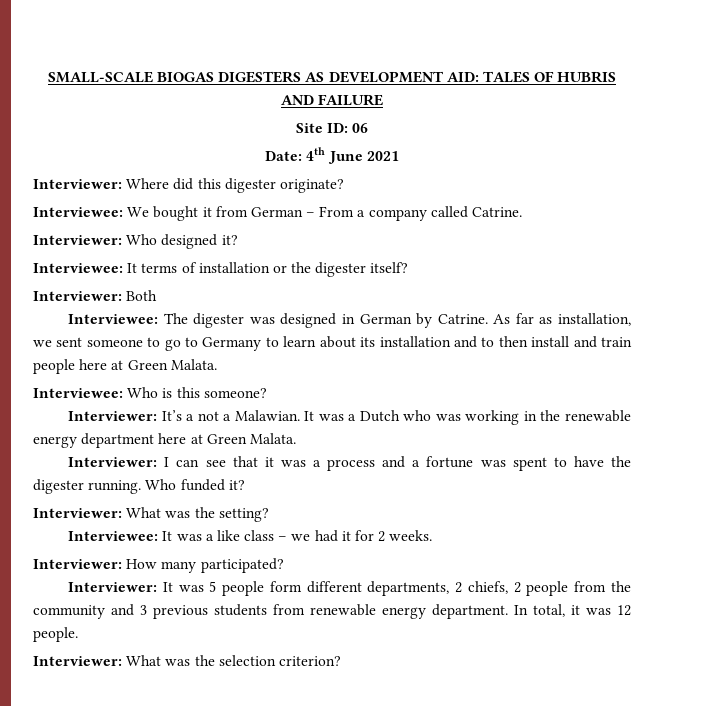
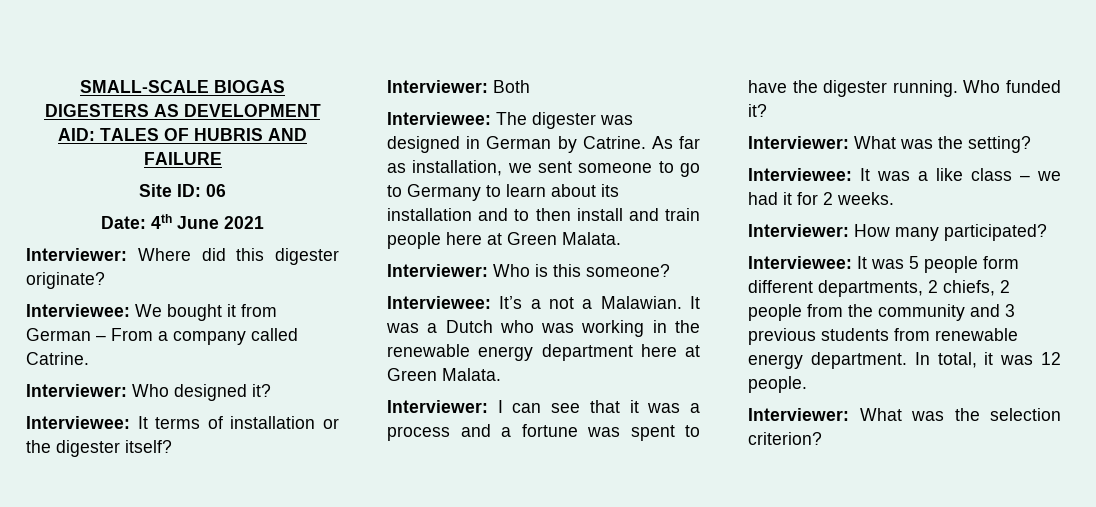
[33,388,123,398] Interviewee: -> [387,264,488,277] Interviewer:
[68,411,158,421] Interviewer: -> [387,296,491,309] Interviewee:
[68,582,158,592] Interviewer: -> [748,256,852,269] Interviewee:

